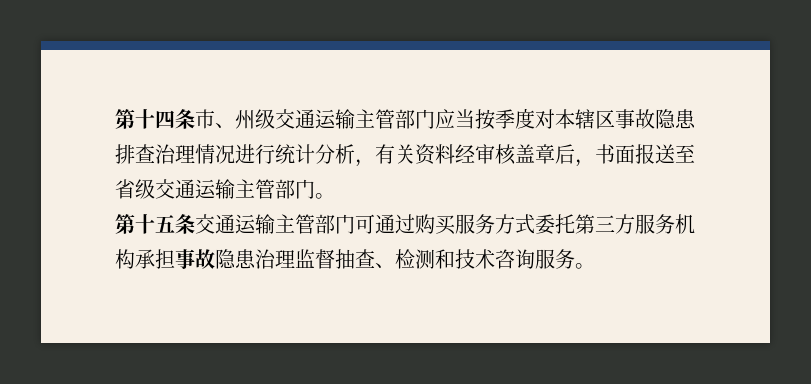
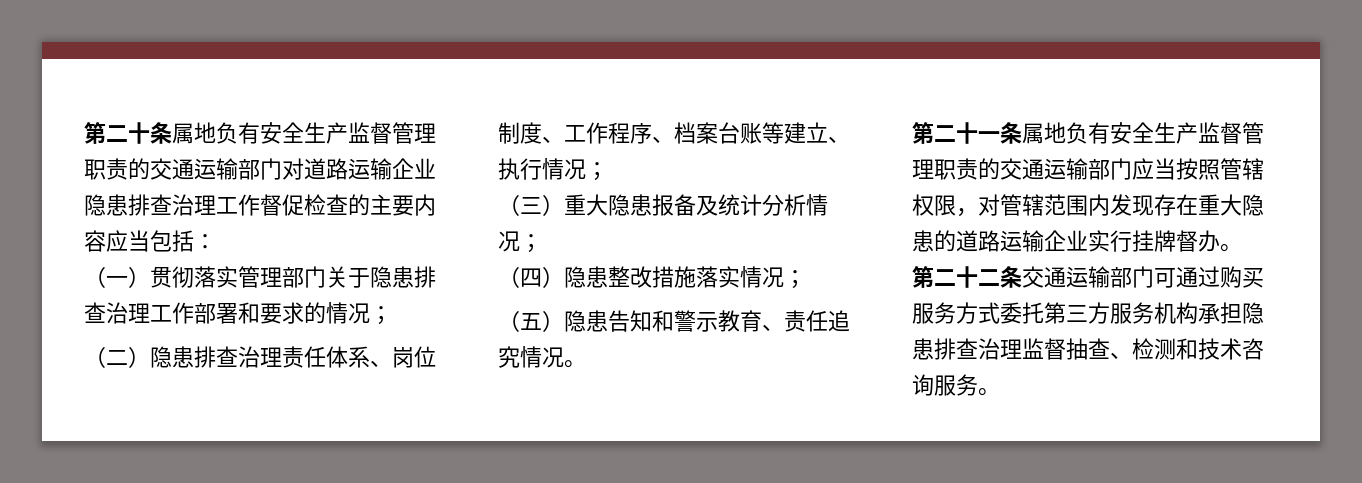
[115,108,696,130] [115,144,695,167] [115,179,335,199] [115,214,175,234] 第十四条市、州级交通运输主管部门应当按季度对本辖区事故隐患排查治理情况进行统计分析，有关资料经审核盖章后，书面报送至省级交通运输主管部门。 // 第十五 -> [84,122,436,144] [84,158,436,180] [84,194,436,216] [84,230,216,252] [84,266,436,288] [84,302,392,325] [84,346,436,368] [498,122,850,144] [498,158,608,181] [498,194,828,216] [498,231,542,253] [498,266,806,289] [498,310,850,332] [498,346,586,368] [912,122,1264,144] [912,158,1264,180] [912,194,1264,217] [912,230,1242,252] [912,266,1000,288] 第二十条属地负有安全生产监督管理职责的交通运输部门对道路运输企业隐患排查治理工作督促检查的主要内容应当包括： // （一）贯彻落实管理部门关于隐患排查治理工作部署和要求的情况； // （二）隐患排查治理责任体系、岗位制度、工作程序、档案台账等建立、执行情况； // （三）重大隐患报备及统计分析情况； // （四）隐患整改措施落实情况； // （五）隐患告知和警示教育、责任追究情况。 // 第二十一条属地负有安全生产监督管理职责的交通运输部门应当按照管辖权限，对管辖范围内发现存在重大隐患的道路运输企业实行挂牌督办。 // 第二十二
[275,214,315,234] 主管 -> (1110, 277) none
[175,249,256,269] 事故隐患 -> [1242,302,1264,324] [912,338,978,360] 隐患排查

